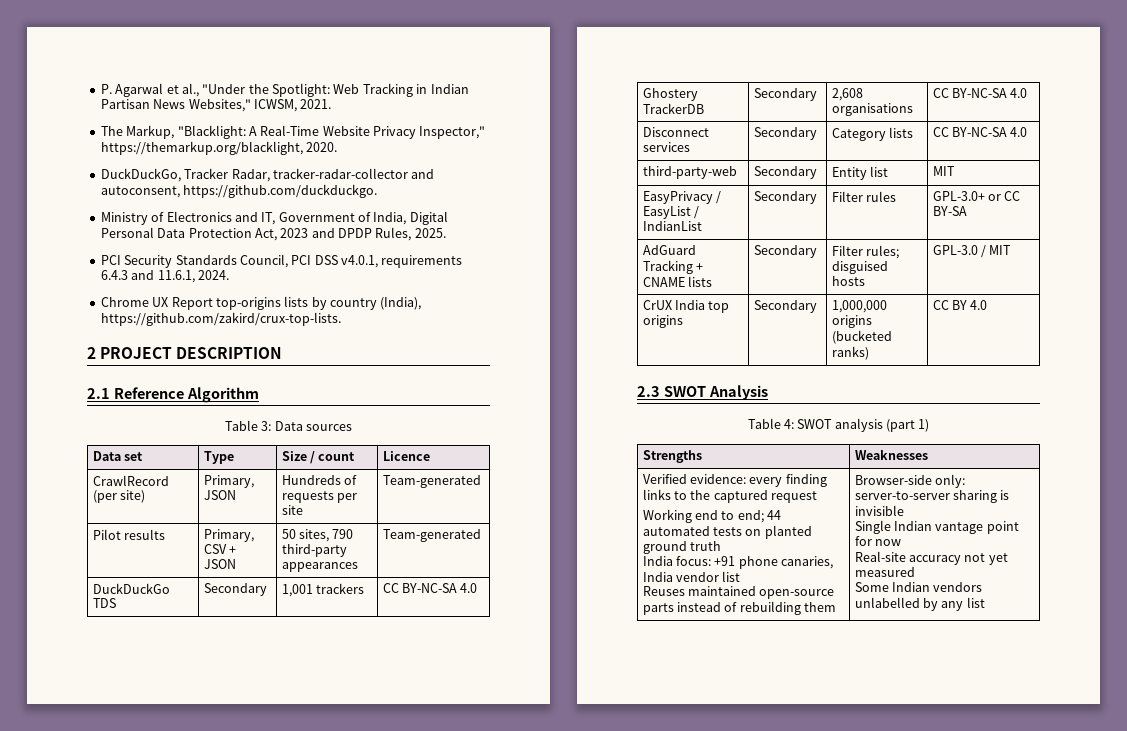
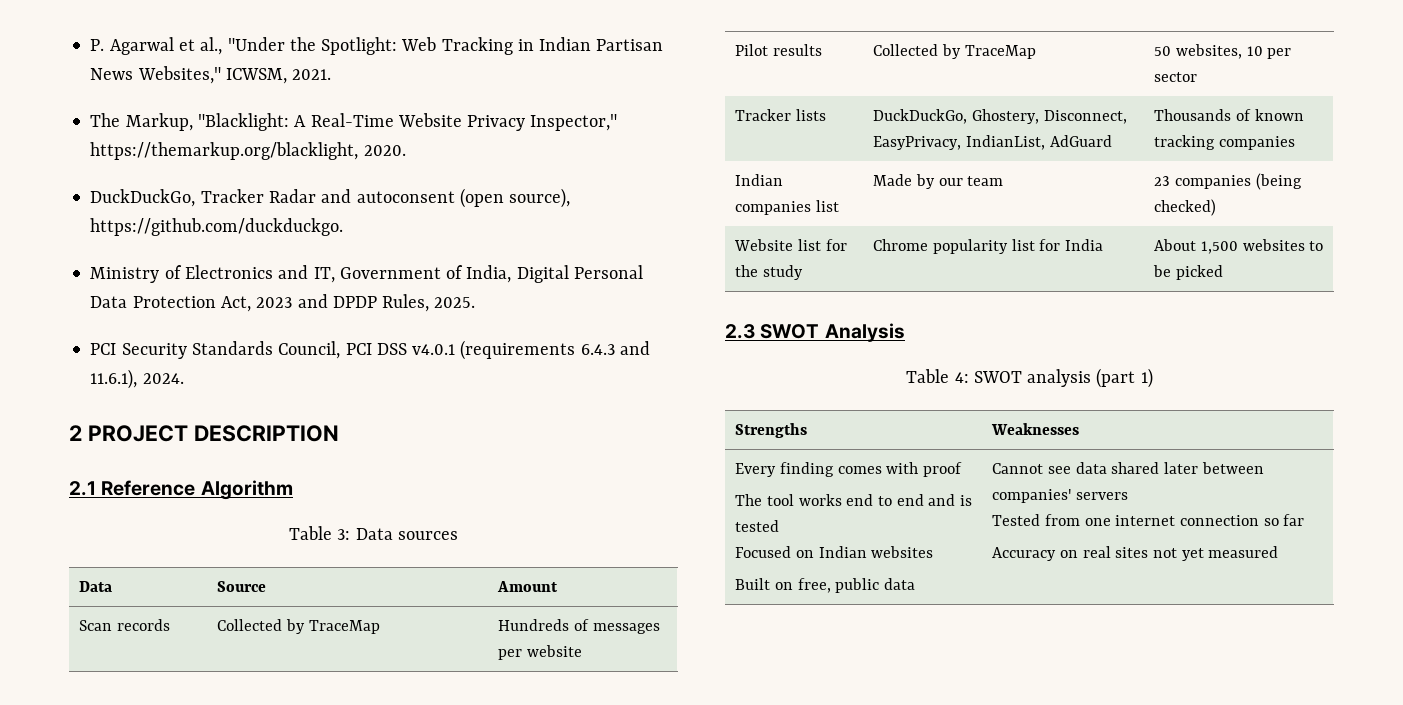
[231,168,435,182] [100,186,180,198] Radar, tracker-radar-collector and autoconsent, -> [268,188,571,208] Radar and autoconsent (open source),
[341,255,463,268] v4.0.1, requirements -> [412,340,576,360] v4.0.1 (requirements
[157,270,195,283] 11.6.1, -> [90,369,138,389] 11.6.1),
[100,296,422,310] [100,312,341,326] // Chrome UX Report top-origins lists by country (India), https://github.com/zakird/crux-top-lists. -> (184, 378) none
[124,452,144,461] [203,451,234,464] [281,451,356,464] [382,451,430,461] [92,475,169,486] [92,490,146,503] [203,475,254,488] [203,490,236,500] [281,475,358,485] [281,491,358,503] [281,505,303,515] [382,475,481,488] [92,529,166,540] [203,529,254,542] [203,544,237,554] [203,559,236,569] [281,529,354,542] [281,544,347,557] [281,562,358,572] [382,529,481,542] [92,583,170,594] [92,598,116,608] [203,583,267,596] [281,583,365,597] [382,583,478,593] [642,88,698,101] [642,103,704,114] [753,88,817,101] [831,88,863,101] [831,103,913,116] [932,88,1028,98] [642,127,709,137] [642,142,690,152] [753,127,817,140] [831,127,914,141] [932,127,1028,137] [642,166,737,179] [753,166,817,179] [831,166,889,180] [932,166,955,176] [642,191,722,204] [642,206,700,219] [642,221,702,231] [753,191,817,204] [831,191,897,202] [932,191,1021,201] [932,206,967,216] [642,245,696,255] [642,260,704,274] [642,276,713,287] [753,245,817,258] [831,245,900,259] [831,261,888,274] [831,276,865,286] [932,245,1012,258] [642,300,730,313] [642,315,683,328] [753,300,817,313] [831,300,887,313] [831,315,872,328] [831,330,892,344] [831,346,869,360] [932,300,988,310] set | Type | Size / count | Licence // CrawlRecord (per site) | Primary, JSON | Hundreds of requests per site | Team-generated // Pilot results | Primary, CSV + JSON | 50 sites, 790 third-party appearances | Team-generated // DuckDuckGo TDS | Secondary | 1,001 trackers | CC BY-NC-SA 4.0 // Ghostery TrackerDB | Secondary | 2,608 organisations | CC BY-NC-SA 4.0 // Disconnect services | Secondary | Category lists | CC BY-NC-SA 4.0 // third-party-web | Secondary | Entity list | MIT // EasyPrivacy / EasyList / IndianList | Secondary | Filter rules | GPL-3.0+ or CC BY-SA // AdGuard Tracking + CNAME lists | Secondary | Filter rules; disguised hosts | GPL-3.0 / MIT // CrUX India top origins | Secondary | 1,000,000 origins (bucketed ranks) | CC BY 4.0 -> [217,581,267,592] [497,581,559,592] [79,619,170,631] [217,619,380,634] [498,619,660,634] [498,645,582,660] [735,44,822,56] [873,44,1036,59] [1154,44,1292,59] [1154,72,1198,82] [735,109,826,121] [873,109,1127,124] [873,135,1112,150] [1154,109,1304,121] [1154,135,1295,150] [735,174,784,186] [735,200,839,215] [873,174,1004,189] [1154,173,1302,190] [1154,199,1217,216] [734,239,847,251] [735,265,803,280] [873,239,1104,254] [1154,239,1324,254] [1153,265,1223,280] | Source | Amount // Scan records | Collected by TraceMap | Hundreds of messages per website // Pilot results | Collected by TraceMap | 50 websites, 10 per sector // Tracker lists | DuckDuckGo, Ghostery, Disconnect, EasyPrivacy, IndianList, AdGuard | Thousands of known tracking companies // Indian companies list | Made by our team | 23 companies (being checked) // Website list for the study | Chrome popularity list for India | About 1,500 websites to be picked
[642,474,827,487] [642,489,818,503] [642,509,782,523] [642,525,812,539] [642,541,722,554] [642,556,834,569] [642,571,741,582] [642,586,835,599] [642,601,837,615] [854,474,966,488] [854,490,1010,503] [854,505,904,516] [854,520,1019,534] [854,536,902,546] [854,551,1008,565] [854,567,915,577] [854,582,983,592] [854,597,985,611] Verified evidence: every finding links to the captured request // Working end to end; 44 automated tests on planted ground truth // India focus: +91 phone canaries, India vendor list // Reuses maintained open-source parts instead of rebuilding them | Browser-side only: server-to-server sharing is invisible // Single Indian vantage point for now // Real-site accuracy not yet measured // Some Indian vendors unlabelled by any list -> [735,462,963,477] [735,494,973,506] [735,520,780,532] [735,546,934,558] [735,578,916,593] [992,462,1264,474] [992,489,1128,503] [992,514,1305,526] [992,546,1279,561] Every finding comes with proof // The tool works end to end and is tested // Focused on Indian websites // Built on free, public data | Cannot see data shared later between companies' servers // Tested from one internet connection so far // Accuracy on real sites not yet measured

